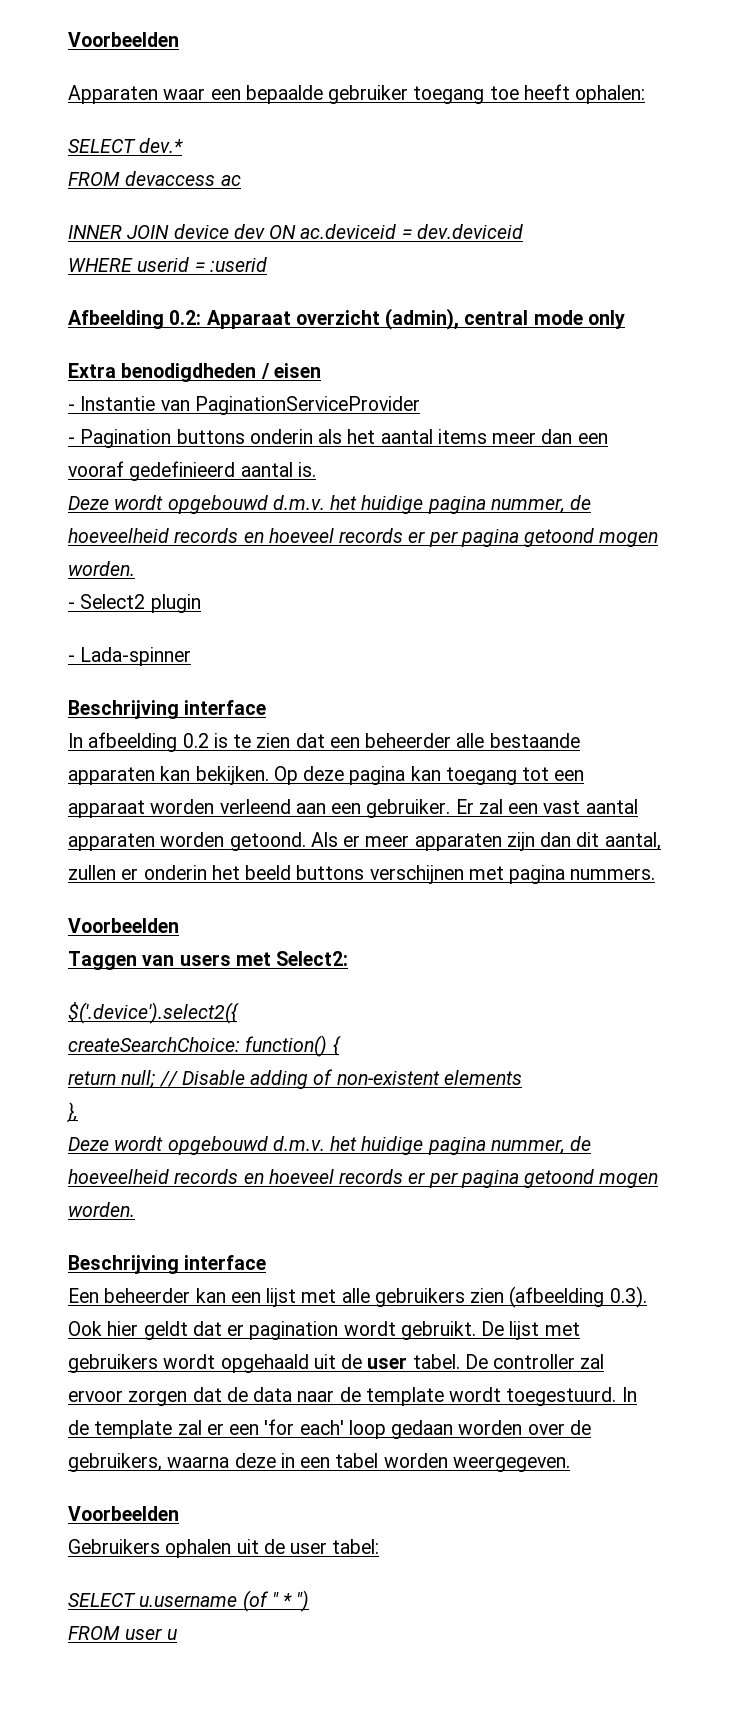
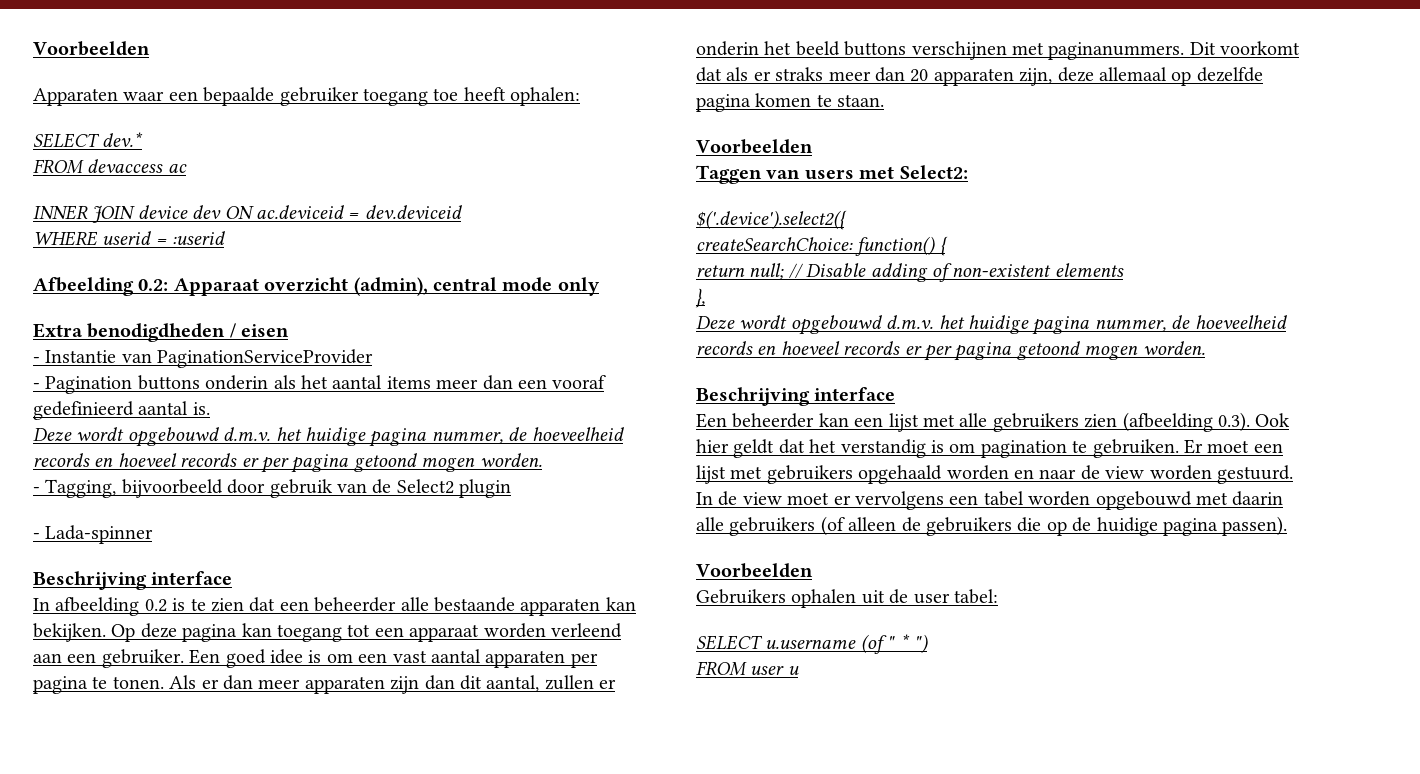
(75, 605) none -> [45,479,392,498] Tagging, bijvoorbeeld door gebruik van de
[455,799,638,814] [68,832,306,851] Er zal een vast aantal apparaten worden getoond. -> [189,649,598,668] [33,676,164,694] Een goed idee is om een vast aantal apparaten per pagina te tonen.
(361, 841) none -> [223,675,254,690] dan
[509,865,656,884] pagina nummers. -> [1048,41,1301,60] [696,67,1263,86] [696,93,885,112] paginanummers. Dit voorkomt dat als er straks meer dan 20 apparaten zijn, deze allemaal op dezelfde pagina komen te staan.
[227,1321,580,1340] [68,1354,605,1373] [68,1387,637,1406] [68,1419,591,1439] [68,1453,570,1472] er pagination wordt gebruikt. De lijst met gebruikers wordt opgehaald uit de user tabel. De controller zal ervoor zorgen dat de data naar de template wordt toegestuurd. In de template zal er een 'for each' loop gedaan worden over de gebruikers, waarna deze in een tabel worden weergegeven. -> [809,439,1283,458] [696,465,1293,484] [696,491,1284,510] [696,516,1288,536] het verstandig is om pagination te gebruiken. Er moet een lijst met gebruikers opgehaald worden en naar de view worden gestuurd. In de view moet er vervolgens een tabel worden opgebouwd met daarin alle gebruikers (of alleen de gebruikers die op de huidige pagina passen).

